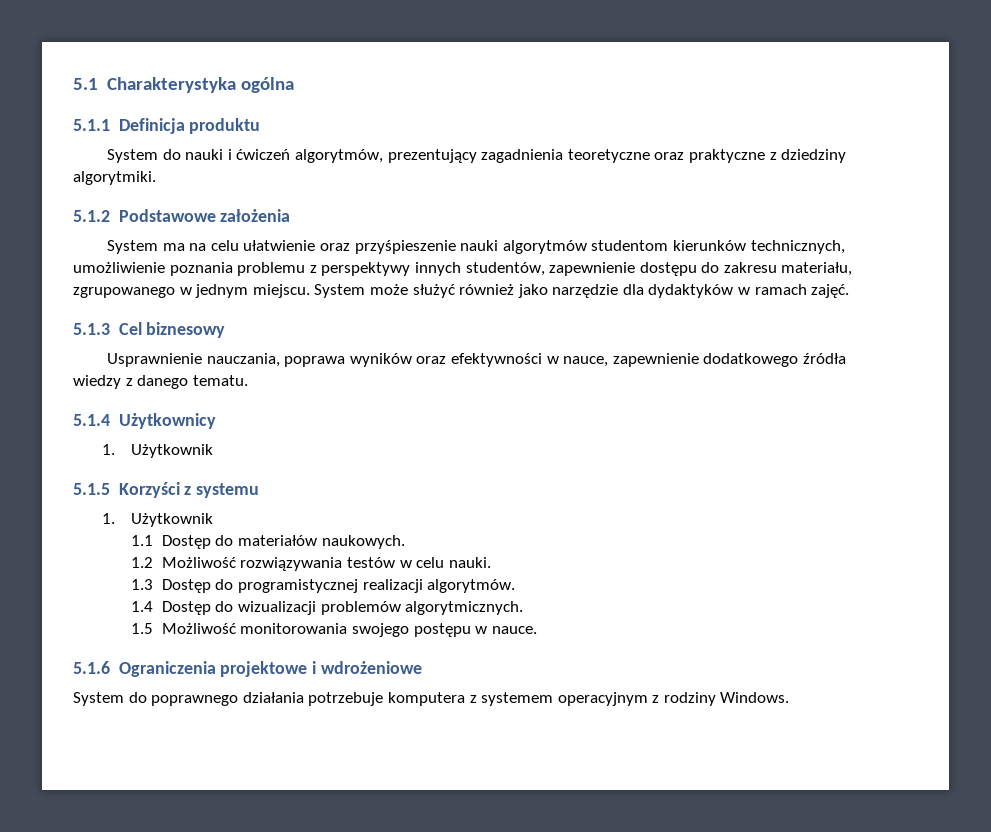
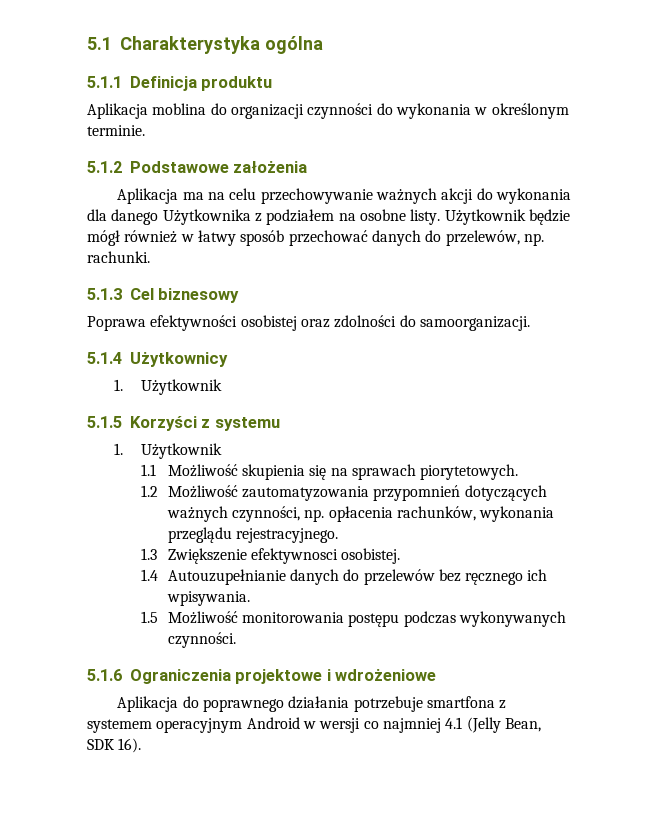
[107,149,847,163] [73,171,156,185] System do nauki i ćwiczeń algorytmów, prezentujący zagadnienia teoretyczne oraz praktyczne z dziedziny algorytmiki. -> [87,103,569,119] [87,125,145,136] Aplikacja moblina do organizacji czynności do wykonania w określonym terminie.
[107,240,159,254] System -> [117,188,179,204] Aplikacja
[243,240,845,254] [73,262,853,276] [73,284,850,298] [73,322,226,338] [107,353,846,367] [73,375,248,389] ułatwienie oraz przyśpieszenie nauki algorytmów studentom kierunków technicznych, umożliwienie poznania problemu z perspektywy innych studentów, zapewnienie dostępu do zakresu materiału, zgrupowanego w jednym miejscu. System może służyć również jako narzędzie dla dydaktyków w ramach zajęć. // 5.1.3 Cel biznesowy // Usprawnienie nauczania, poprawa wyników oraz efektywności w nauce, zapewnienie dodatkowego źródła wiedzy z danego tematu. -> [260,188,572,204] [87,209,570,225] [87,230,544,246] [87,251,150,263] [87,288,240,303] [87,315,530,331] przechowywanie ważnych akcji do wykonania dla danego Użytkownika z podziałem na osobne listy. Użytkownik będzie mógł również w łatwy sposób przechować danych do przelewów, np. rachunki. // 5.1.3 Cel biznesowy // Poprawa efektywności osobistej oraz zdolności do samoorganizacji.
[161,535,405,549] [131,557,491,571] [131,579,516,593] [131,601,524,615] Dostęp do materiałów naukowych. // 1.2 Możliwość rozwiązywania testów w celu nauki. // 1.3 Dostęp do programistycznej realizacji algorytmów. // 1.4 Dostęp do wizualizacji problemów algorytmicznych. -> [167,464,519,480] [140,485,547,501] [166,506,555,522] [167,527,338,543] [140,548,401,564] [140,569,548,585] [166,591,250,606] Możliwość skupienia się na sprawach piorytetowych. // 1.2 Możliwość zautomatyzowania przypomnień dotyczących ważnych czynności, np. opłacenia rachunków, wykonania przeglądu rejestracyjnego. // 1.3 Zwiększenie efektywnosci osobistej. // 1.4 Autouzupełnianie danych do przelewów bez ręcznego ich wpisywania.
[352,623,537,637] swojego postępu w nauce. -> [348,611,566,627] [167,632,236,648] postępu podczas wykonywanych czynności.
[73,692,124,706] System -> [117,696,179,712] Aplikacja
[387,692,465,706] komputera -> [427,696,496,708] smartfona
[652,692,790,706] z rodziny Windows. -> [246,717,541,733] [87,738,142,753] Android w wersji co najmniej 4.1 (Jelly Bean, SDK 16).

